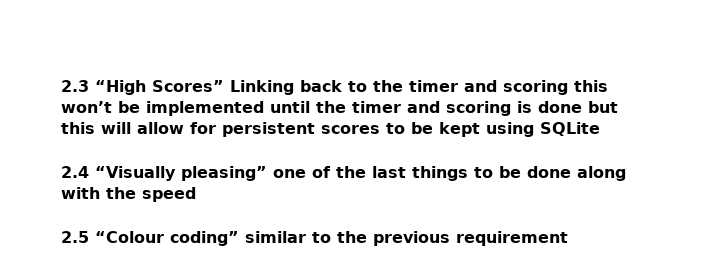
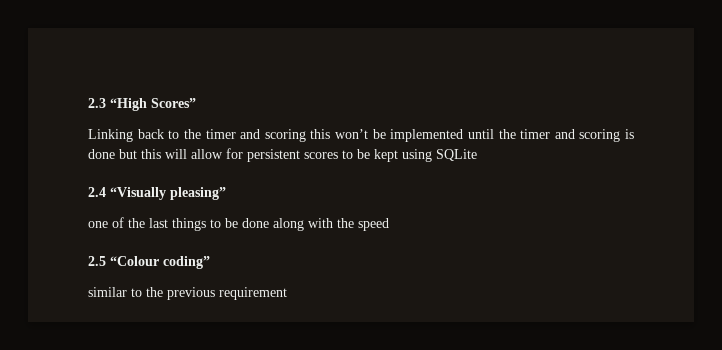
(224, 86) none -> (196, 103) //
(267, 173) none -> (226, 193) //
(239, 238) none -> (210, 262) //

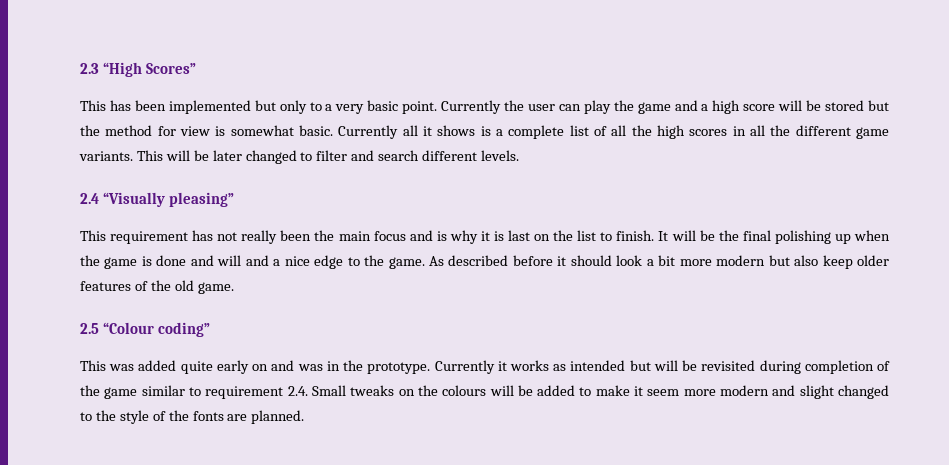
[88,129,634,142] [88,148,477,162] [88,187,226,200] [88,217,389,231] [88,256,210,269] [88,287,287,300] Linking back to the timer and scoring this won’t be implemented until the timer and scoring is done but this will allow for persistent scores to be kept using SQLite // 2.4 “Visually pleasing” // one of the last things to be done along with the speed // 2.5 “Colour coding” // similar to the previous requirement -> [80,100,889,114] [80,125,890,139] [79,150,520,164] [80,192,234,207] [80,230,891,244] [80,255,889,269] [80,280,234,294] [80,322,210,337] [80,360,891,374] [80,385,890,399] [80,410,305,424] This has been implemented but only to a very basic point. Currently the user can play the game and a high score will be stored but the method for view is somewhat basic. Currently all it shows is a complete list of all the high scores in all the different game variants. This will be later changed to filter and search different levels. // 2.4 “Visually pleasing” // This requirement has not really been the main focus and is why it is last on the list to finish. It will be the final polishing up when the game is done and will and a nice edge to the game. As described before it should look a bit more modern but also keep older features of the old game. // 2.5 “Colour coding” // This was added quite early on and was in the prototype. Currently it works as intended but will be revisited during completion of the game similar to requirement 2.4. Small tweaks on the colours will be added to make it seem more modern and slight changed to the style of the fonts are planned.

